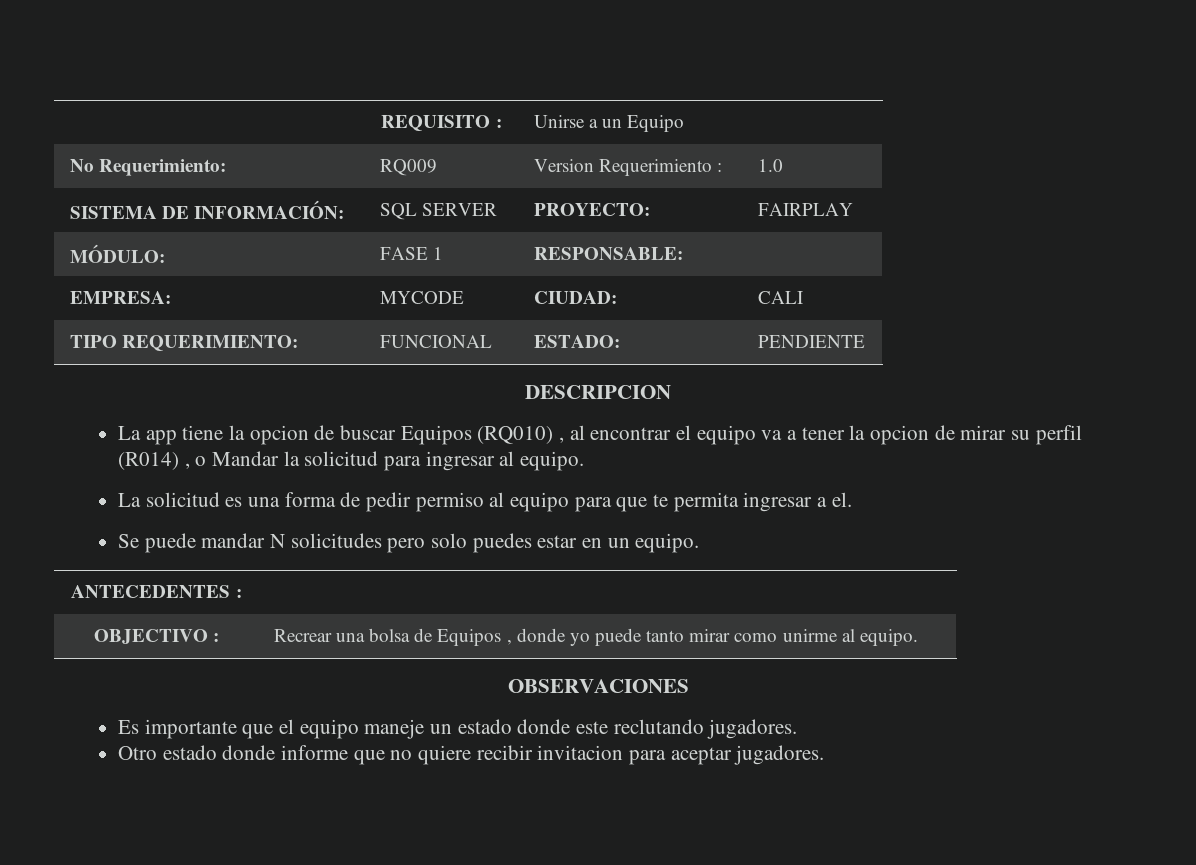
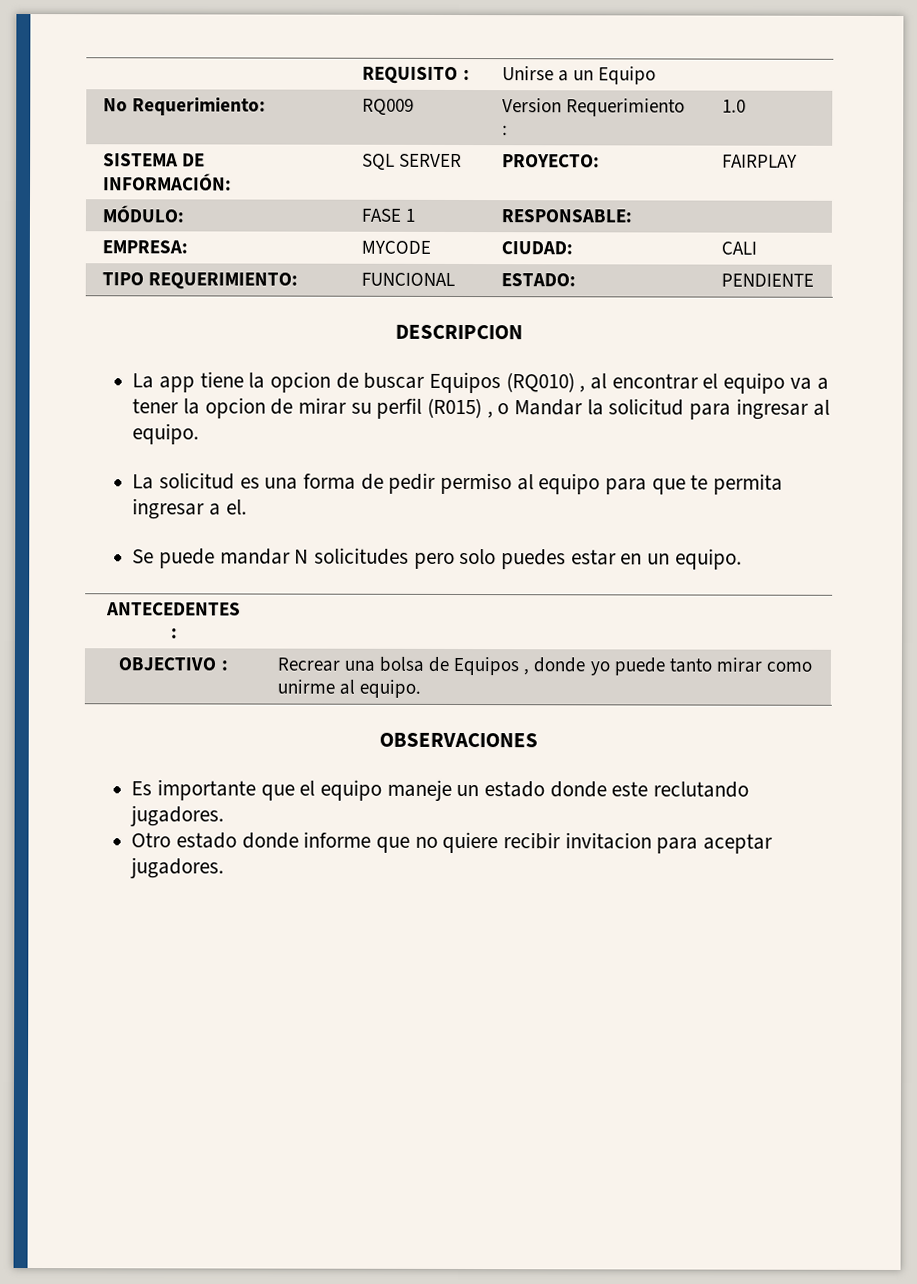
[117,452,179,470] (R014) -> [427,397,483,419] (R015)

